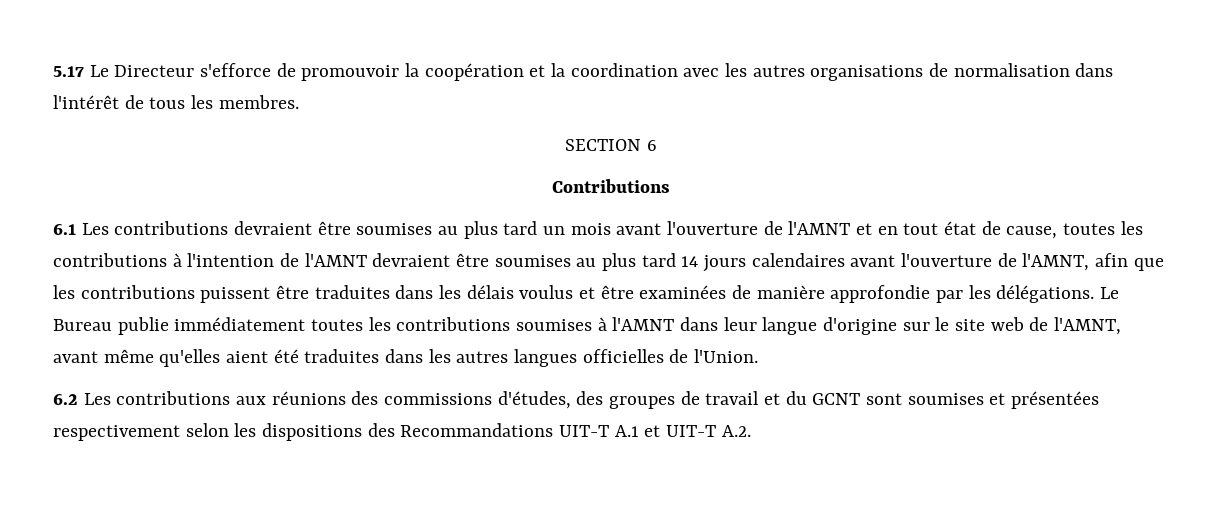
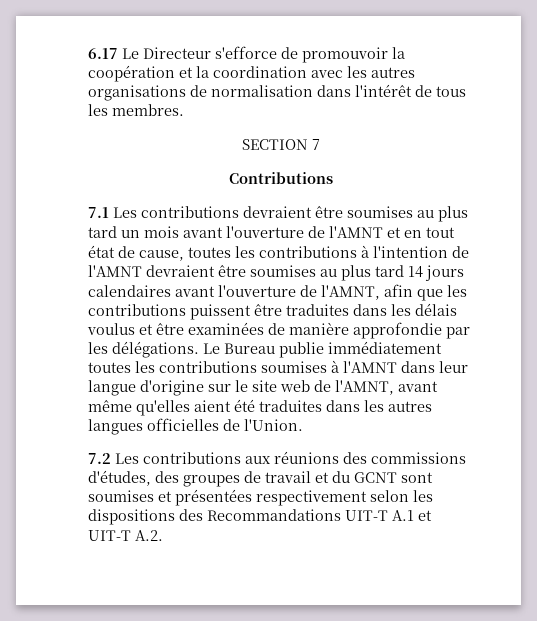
[53,66,84,77] 5.17 -> [88,48,118,59] 6.17
[646,140,657,151] 6 -> [311,139,320,150] 7
[53,224,76,235] 6.1 -> [88,207,109,218] 7.1
[53,394,78,405] 6.2 -> [88,453,111,464] 7.2

